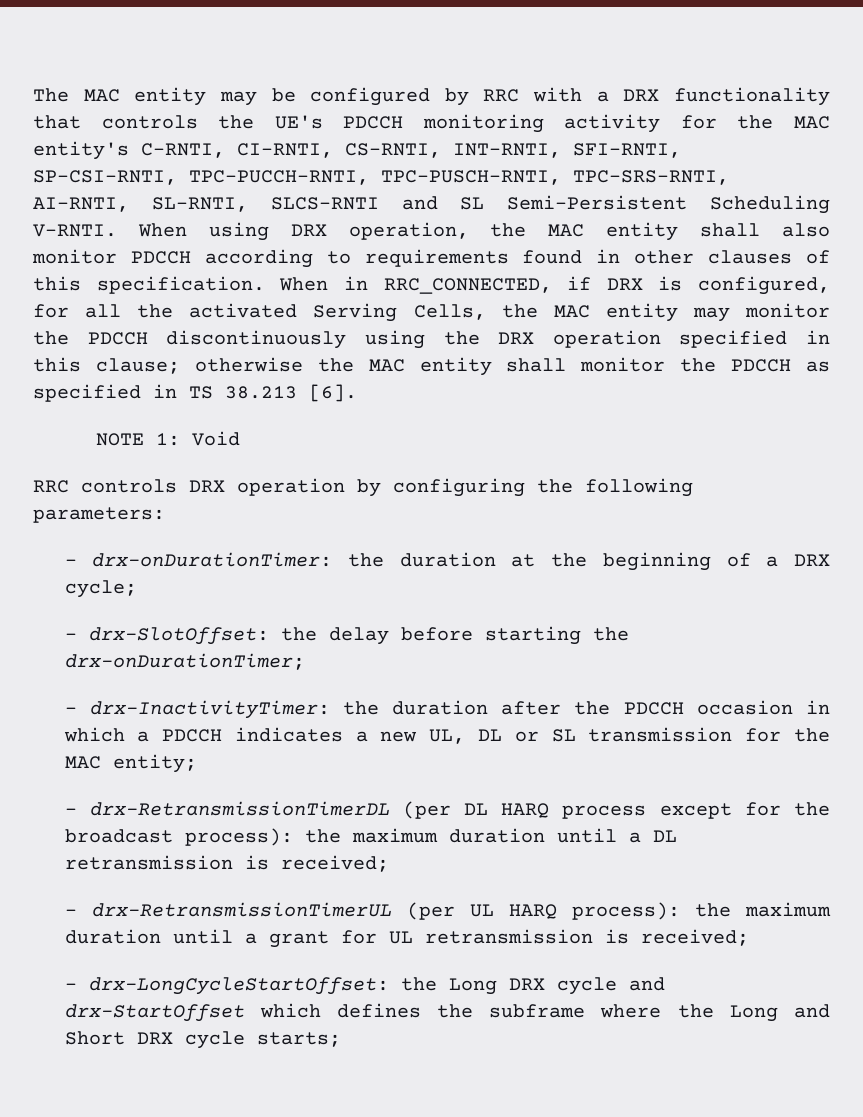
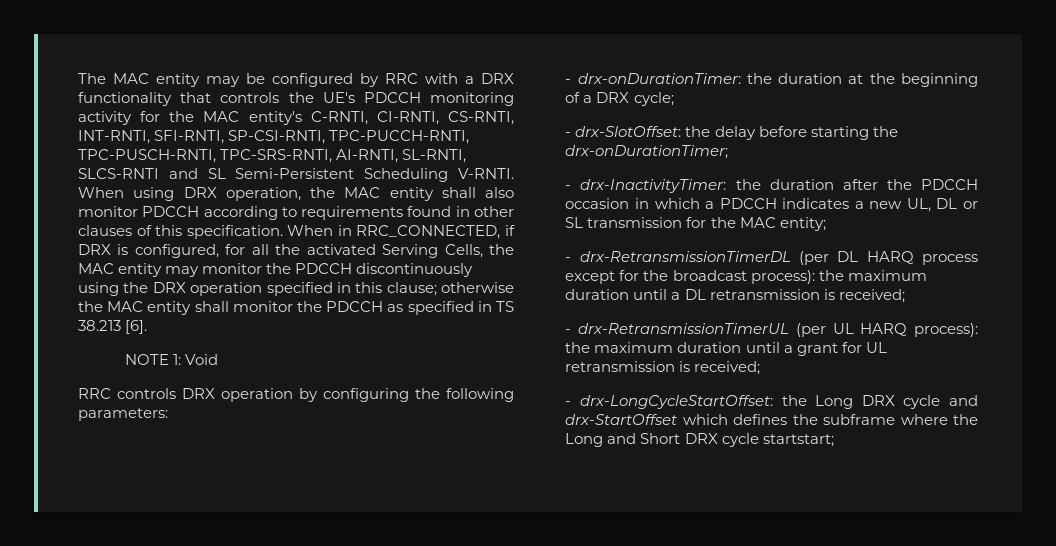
[256,1032,341,1047] starts; -> [762,434,834,447] startstart;

